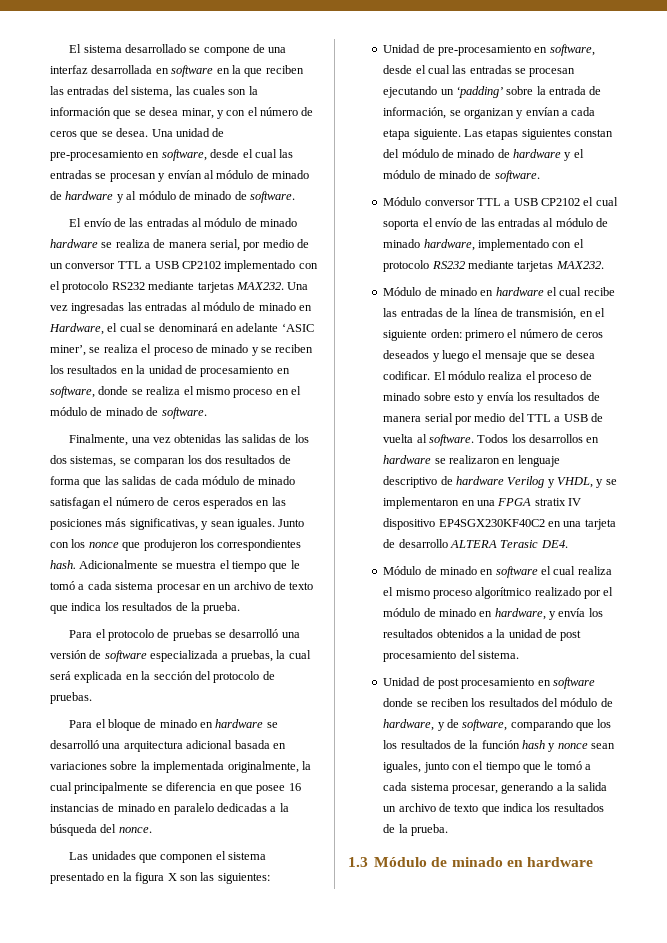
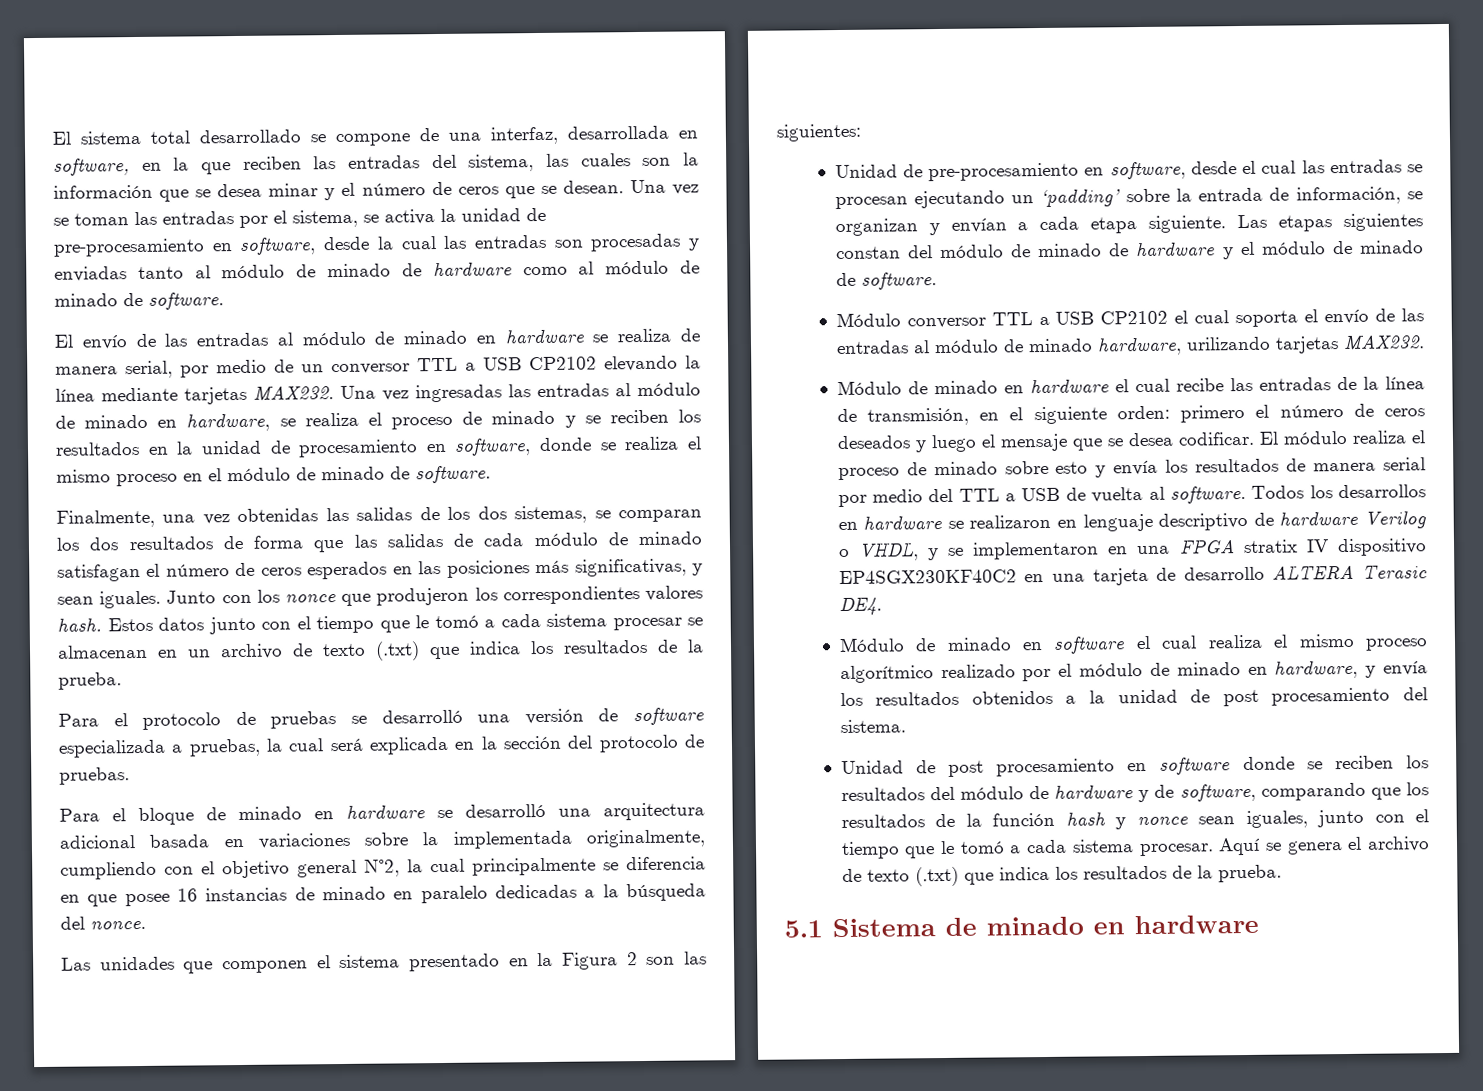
(122, 49) none -> [150,130,190,144] total
[50,65,88,74] interfaz -> [490,126,558,145] interfaz,
[171,65,214,77] software -> [53,158,130,176] software,
[181,108,246,119] minar, y con -> [268,183,336,201] minar y
[116,128,173,137] desea. Una -> [562,179,699,195] [53,208,456,228] desean. Una vez se toman las entradas por el sistema, se activa la
[242,149,294,158] [50,170,202,182] el cual las entradas se procesan y envían -> [376,233,700,252] [54,266,184,282] la cual las entradas son procesadas y enviadas tanto
[116,194,124,203] y -> [522,266,568,276] como
(298, 222) none -> [475,335,496,344] en
[224,260,318,272] [50,281,145,293] implementado con el protocolo RS232 -> [604,355,701,372] [55,388,95,402] elevando la línea
[49,323,314,335] [50,345,86,356] Hardware, el cual se denominará en adelante ‘ASIC miner’, -> [186,413,271,432] hardware,
[50,560,217,569] hash. Adicionalmente se muestra -> [645,585,703,601] [57,616,291,635] valores hash. Estos datos junto con
(201, 588) none -> [687,617,703,626] [57,644,148,659] se almacenan
(314, 586) none -> [375,641,420,661] (.txt)
(299, 767) none -> [60,859,400,880] cumpliendo con el objetivo general N°2,
[135,872,177,884] figura X -> [562,952,638,970] Figura 2
[477,239,584,251] [383,260,514,272] implementado con el protocolo RS232 mediante -> [1185,336,1271,351] urilizando
[547,479,555,488] y -> [838,548,850,558] o
[383,719,435,731] hardware, -> [1054,785,1134,799] hardware
[383,740,398,749] los -> (1429, 789) none
[451,782,608,794] [383,803,604,815] [383,824,448,836] [348,857,428,867] procesar, generando a la salida un archivo de texto que indica los resultados de la prueba. // 1.3 Módulo -> [1138,836,1430,857] [841,864,1282,887] [784,918,936,938] procesar. Aquí se genera el archivo de texto (.txt) que indica los resultados de la prueba. // 5.1 Sistema

